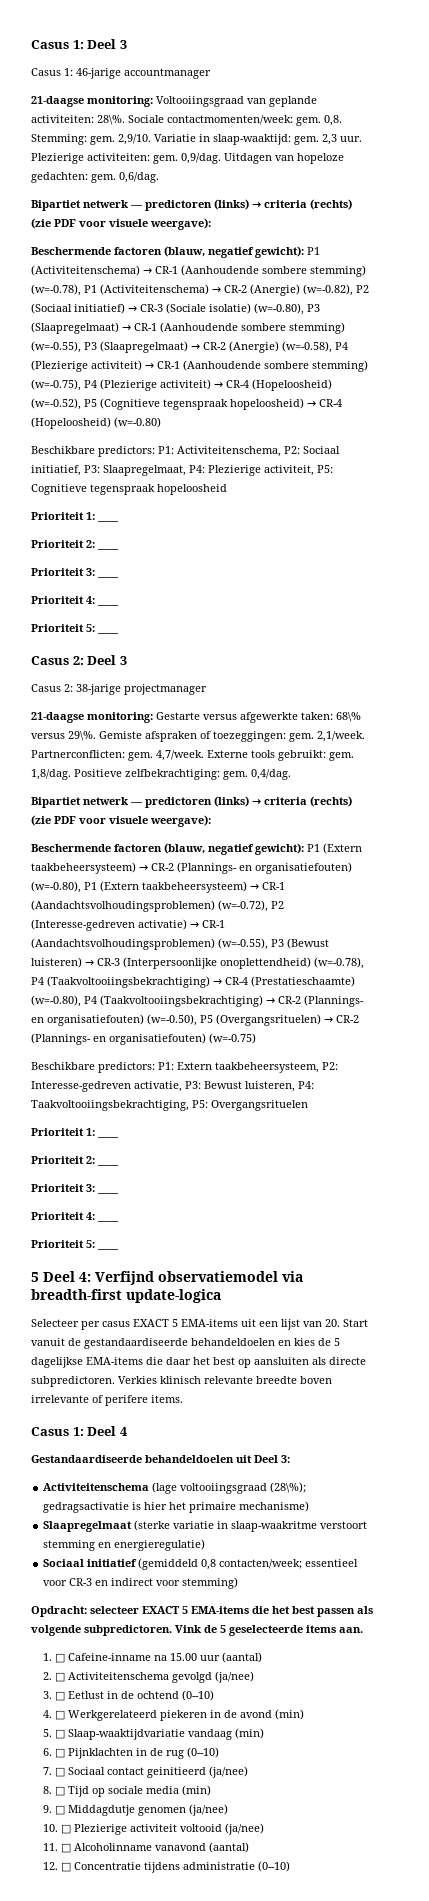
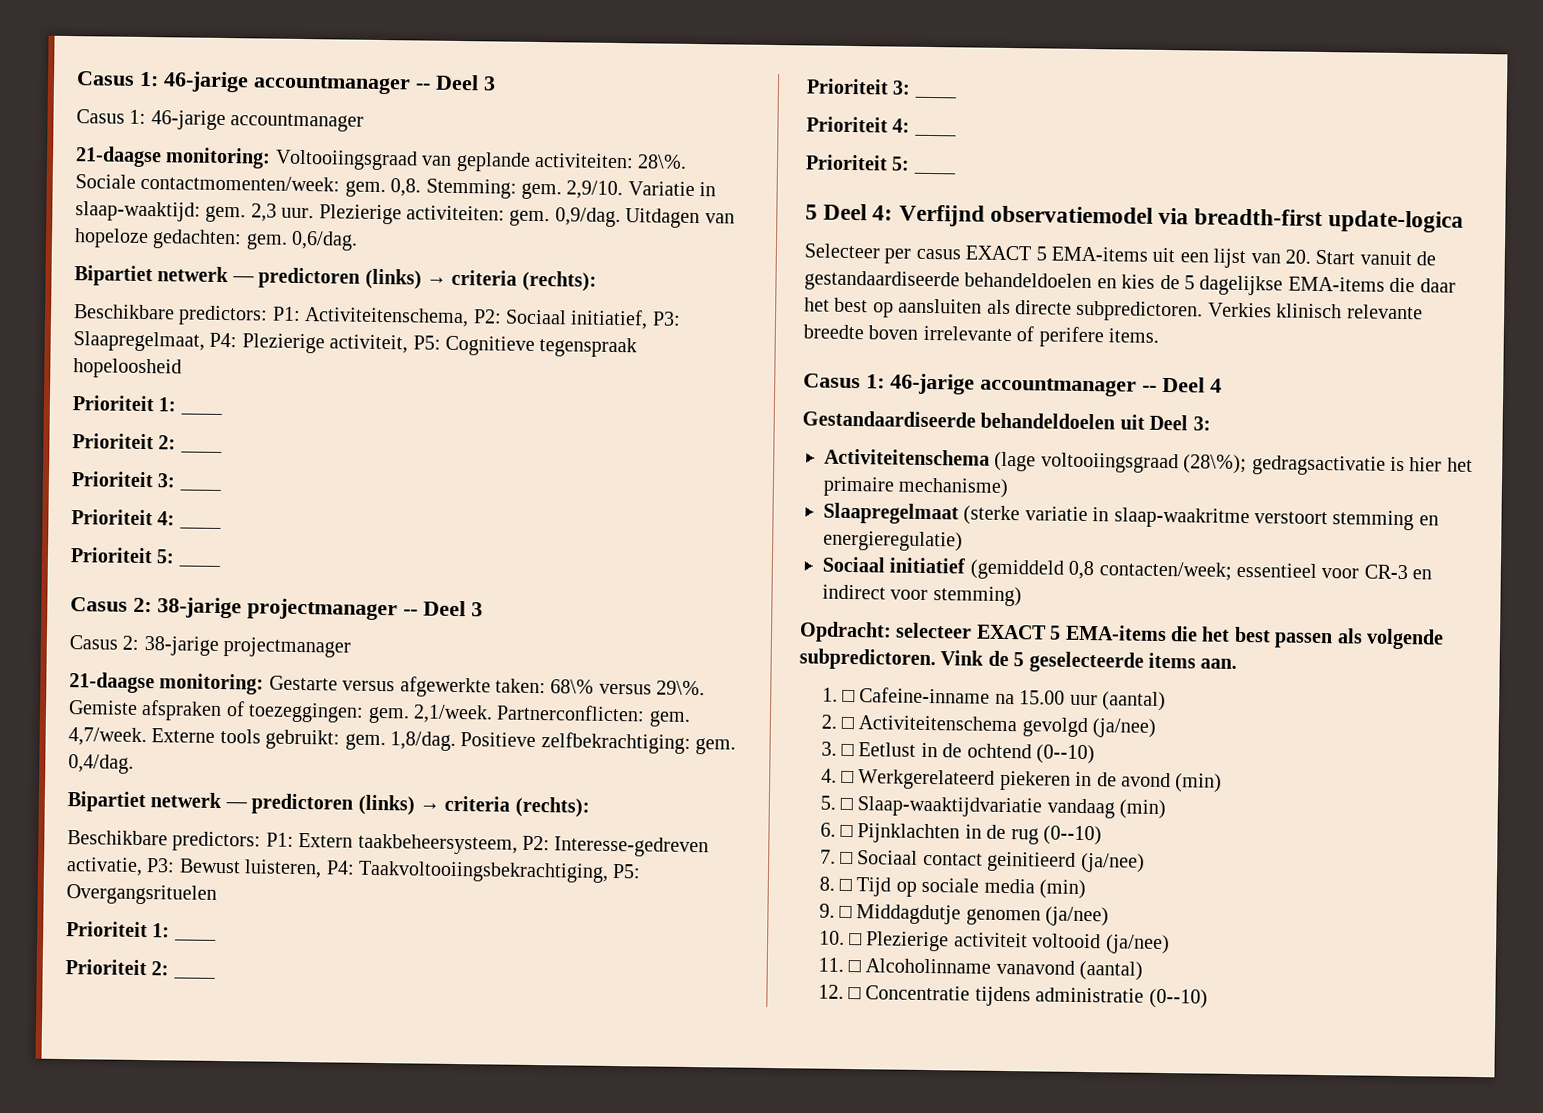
[31,40,84,49] Casus 1: -> [76,71,430,95] Casus 1: 46-jarige accountmanager --
[310,199,352,210] [31,218,211,230] [31,246,320,258] [31,265,366,277] [31,284,369,296] [31,303,320,315] [31,322,345,334] [31,341,348,353] [31,360,368,372] [31,379,332,391] [31,398,342,410] [31,417,161,429] (rechts) (zie PDF voor visuele weergave): // Beschermende factoren (blauw, negatief gewicht): P1 (Activiteitenschema) → CR-1 (Aanhoudende sombere stemming) (w=-0.78), P1 (Activiteitenschema) → CR-2 (Anergie) (w=-0.82), P2 (Sociaal initiatief) → CR-3 (Sociale isolatie) (w=-0.80), P3 (Slaapregelmaat) → CR-1 (Aanhoudende sombere stemming) (w=-0.55), P3 (Slaapregelmaat) → CR-2 (Anergie) (w=-0.58), P4 (Plezierige activiteit) → CR-1 (Aanhoudende sombere stemming) (w=-0.75), P4 (Plezierige activiteit) → CR-4 (Hopeloosheid) (w=-0.52), P5 (Cognitieve tegenspraak hopeloosheid) → CR-4 (Hopeloosheid) (w=-0.80) -> [521,270,597,292] (rechts):
(84, 660) none -> [157,597,418,621] 38-jarige projectmanager --
[310,796,352,807] [31,815,211,827] [31,843,362,855] [31,862,352,874] [31,881,285,893] [31,900,284,912] [31,919,225,931] [31,938,329,950] [31,957,364,969] [31,976,355,988] [31,995,364,1007] [31,1014,359,1026] [31,1033,256,1045] (rechts) (zie PDF voor visuele weergave): // Beschermende factoren (blauw, negatief gewicht): P1 (Extern taakbeheersysteem) → CR-2 (Plannings- en organisatiefouten) (w=-0.80), P1 (Extern taakbeheersysteem) → CR-1 (Aandachtsvolhoudingsproblemen) (w=-0.72), P2 (Interesse-gedreven activatie) → CR-1 (Aandachtsvolhoudingsproblemen) (w=-0.55), P3 (Bewust luisteren) → CR-3 (Interpersoonlijke onoplettendheid) (w=-0.78), P4 (Taakvoltooiingsbekrachtiging) → CR-4 (Prestatieschaamte) (w=-0.80), P4 (Taakvoltooiingsbekrachtiging) → CR-2 (Plannings- en organisatiefouten) (w=-0.50), P5 (Overgangsrituelen) → CR-2 (Plannings- en organisatiefouten) (w=-0.75) -> [514,796,590,818] (rechts):
(84, 1431) none -> [890,373,1157,397] 46-jarige accountmanager --

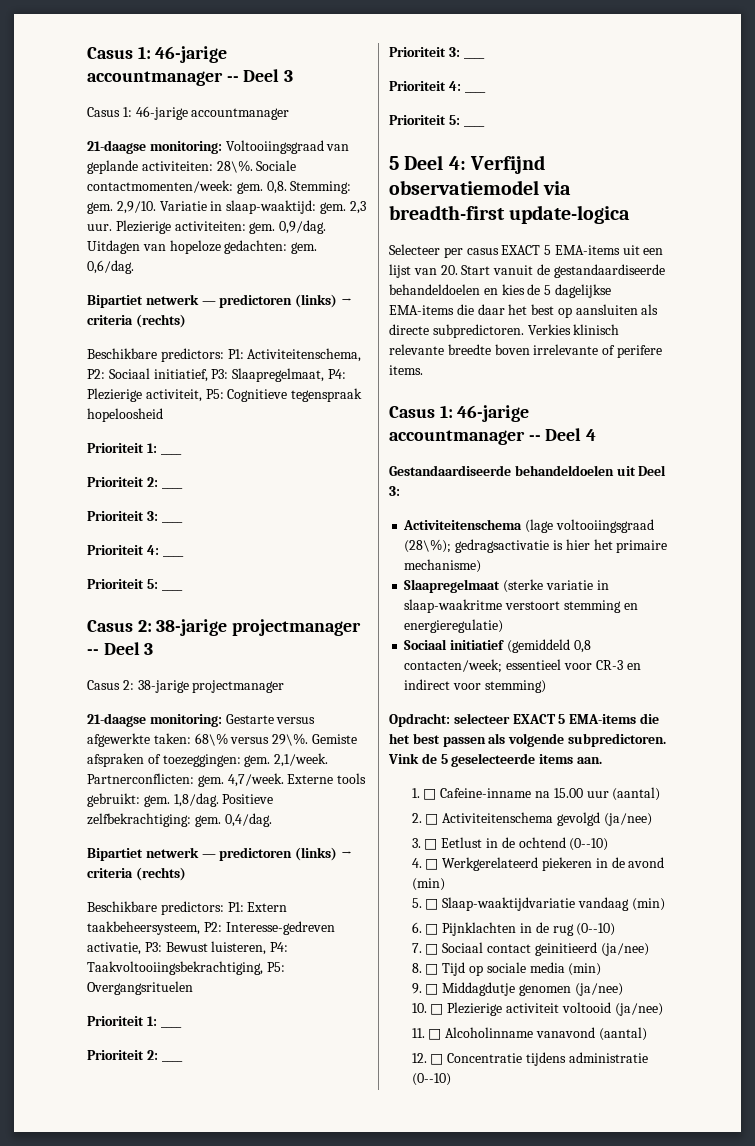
[521,270,597,292] (rechts): -> [135,314,186,328] (rechts)
[514,796,590,818] (rechts): -> [135,867,186,881] (rechts)

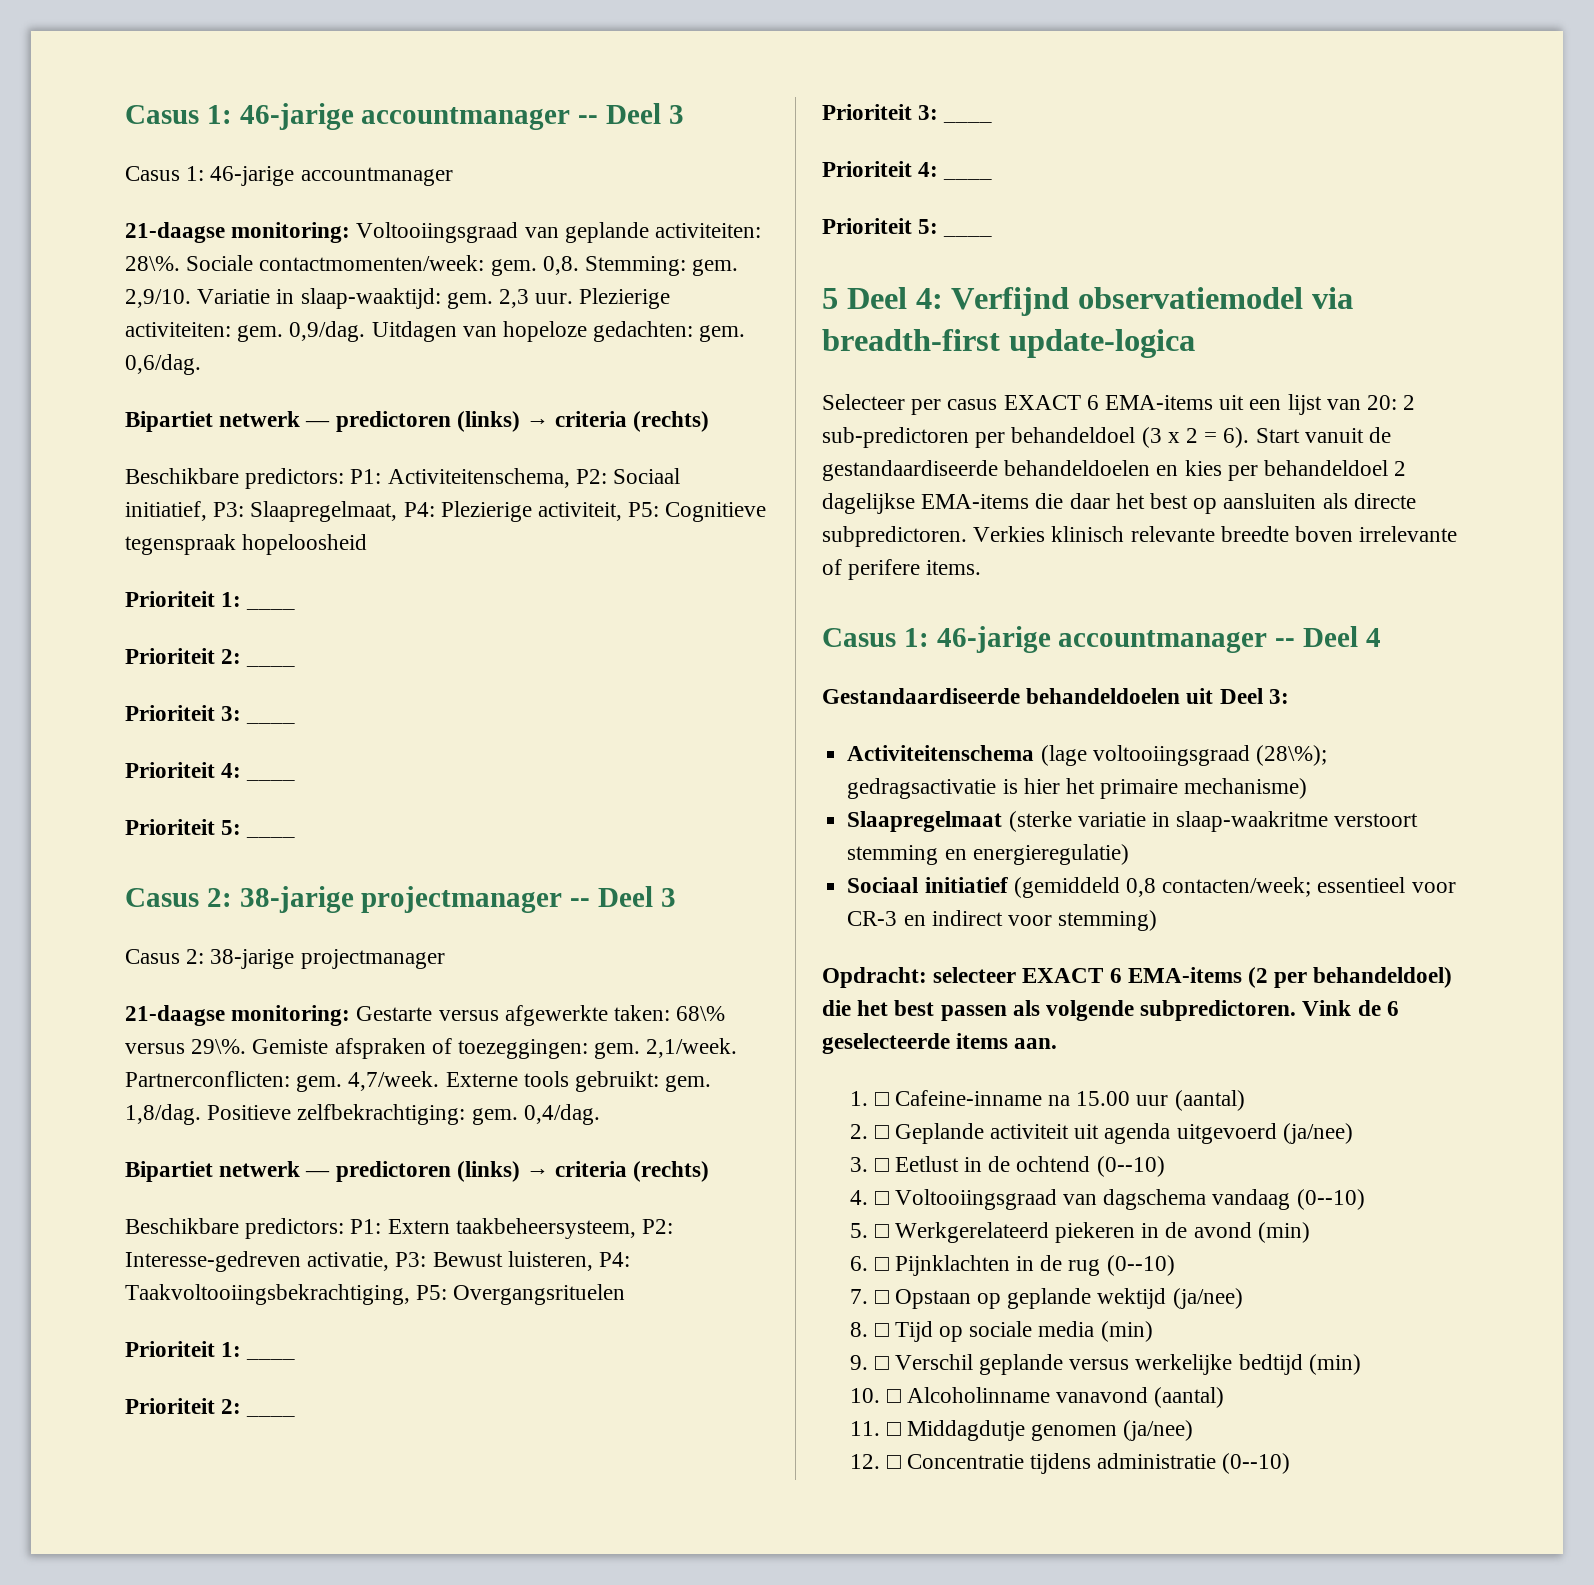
[544,245,552,255] 5 -> [1086,395,1099,410] 6
[440,265,458,275] 20. -> [1367,395,1416,410] [822,427,1250,448] 20: 2 sub-predictoren per behandeldoel (3 x 2 = 6).
[527,284,552,295] de 5 -> [1227,460,1407,481] per behandeldoel 2
[558,714,637,724] 5 EMA-items -> [1109,967,1453,988] 6 EMA-items (2 per behandeldoel)
[440,754,448,764] 5 -> [1386,1001,1399,1016] 6
[442,812,600,826] Activiteitenschema gevolgd -> [894,1123,1277,1144] Geplande activiteit uit agenda uitgevoerd
(439, 864) none -> [894,1189,1365,1210] [850,1223,889,1238] Voltooiingsgraad van dagschema vandaag (0--10) // 5. □
[411,897,665,911] // 5. □ Slaap-waaktijdvariatie vandaag (min) -> (1310, 1232) none
[442,942,597,956] Sociaal contact geinitieerd -> [894,1288,1167,1309] Opstaan op geplande wektijd
[442,982,623,996] [411,1002,663,1016] [411,1027,647,1041] Middagdutje genomen (ja/nee) // 10. □ Plezierige activiteit voltooid (ja/nee) // 11. □ Alcoholinname vanavond (aantal) -> [894,1354,1361,1375] [850,1387,1225,1408] [850,1420,1194,1441] Verschil geplande versus werkelijke bedtijd (min) // 10. □ Alcoholinname vanavond (aantal) // 11. □ Middagdutje genomen (ja/nee)

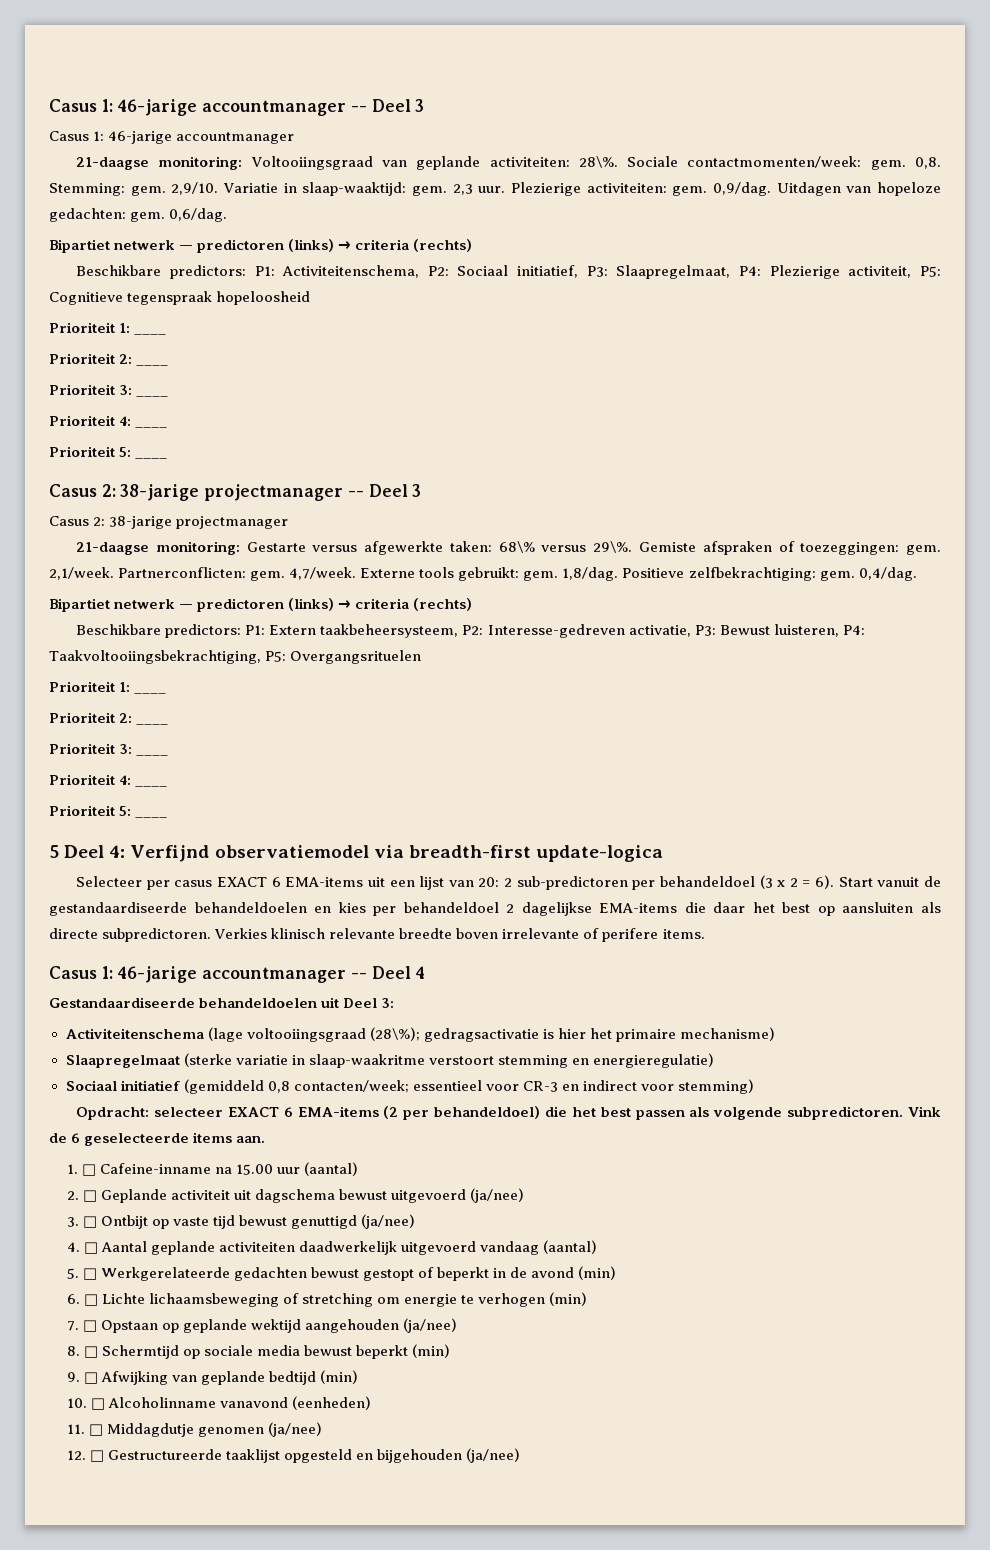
[1104,1123,1171,1144] agenda -> [254,1189,387,1203] dagschema bewust
[894,1156,1165,1177] [850,1189,1365,1210] [850,1222,1136,1243] Eetlust in de ochtend (0--10) // 4. □ Voltooiingsgraad van dagschema vandaag (0--10) // 5. □ Werkgerelateerd piekeren -> [100,1214,416,1229] [66,1240,598,1255] [66,1267,489,1281] Ontbijt op vaste tijd bewust genuttigd (ja/nee) // 4. □ Aantal geplande activiteiten daadwerkelijk uitgevoerd vandaag (aantal) // 5. □ Werkgerelateerde gedachten bewust gestopt of beperkt
[894,1255,1175,1276] Pijnklachten in de rug (0--10) -> [101,1292,588,1307] Lichte lichaamsbeweging of stretching om energie te verhogen (min)
(1167, 1298) none -> [304,1319,399,1333] aangehouden
[894,1321,933,1342] Tijd -> [101,1345,179,1359] Schermtijd
(1095, 1329) none -> [303,1345,408,1359] bewust beperkt
[894,1354,1233,1375] Verschil geplande versus werkelijke -> [100,1371,265,1385] Afwijking van geplande
[1154,1387,1225,1408] (aantal) -> [291,1396,371,1410] (eenheden)
[906,1453,1291,1474] Concentratie tijdens administratie (0--10) -> [107,1448,520,1463] Gestructureerde taaklijst opgesteld en bijgehouden (ja/nee)

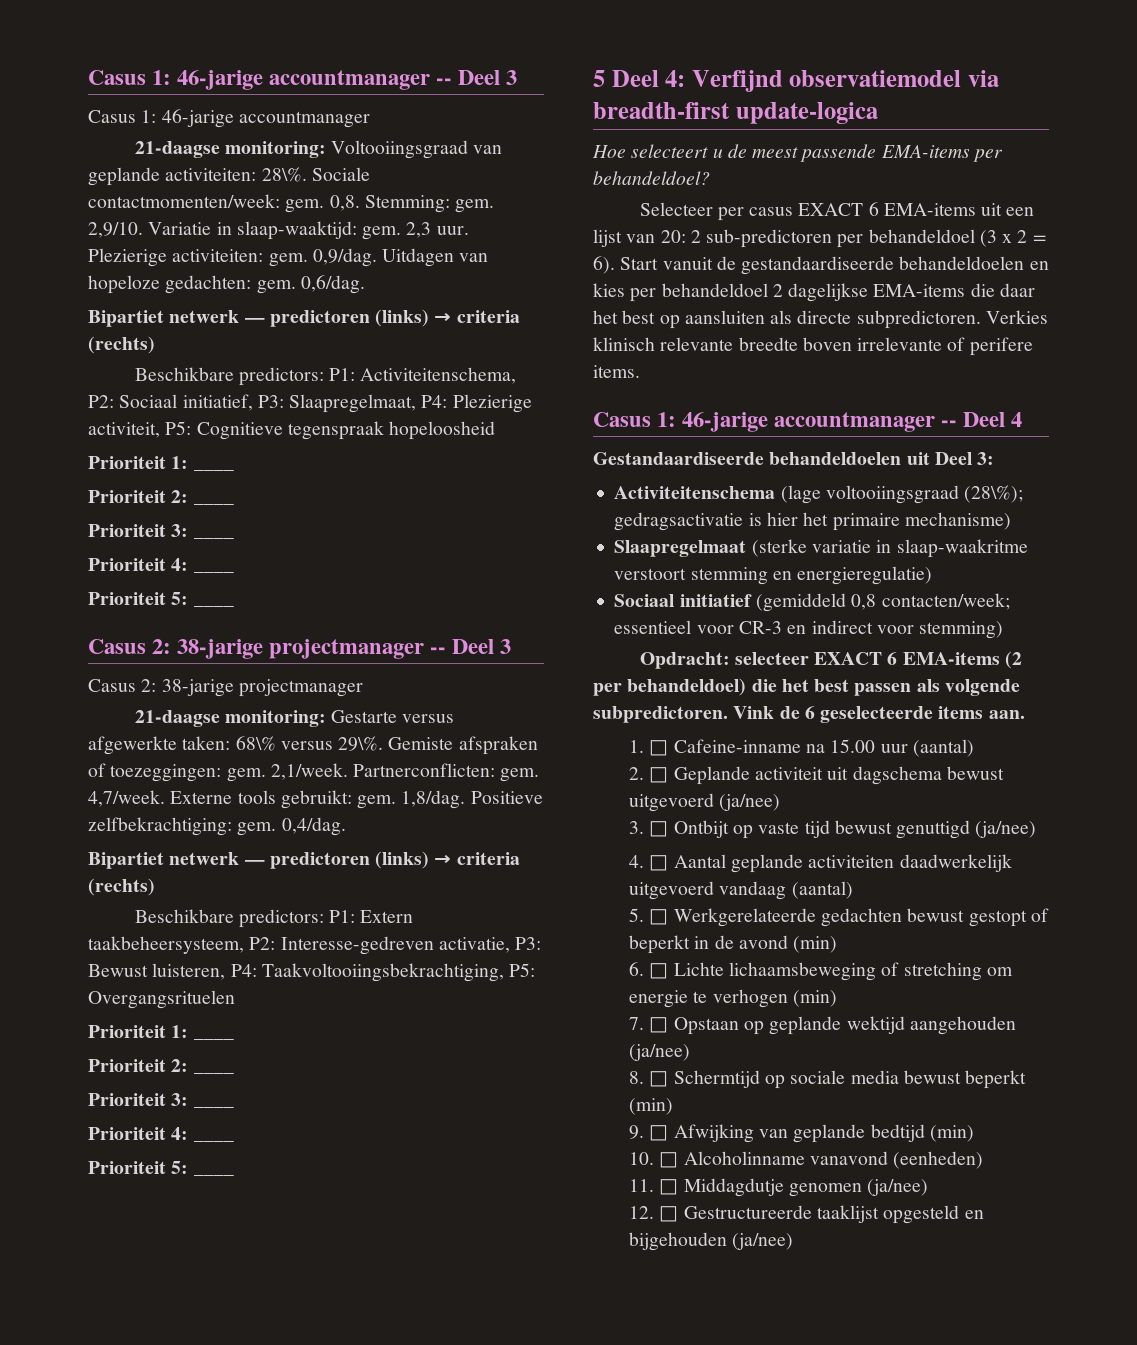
(663, 853) none -> [592,144,1003,162] [593,171,710,185] // Hoe selecteert u de meest passende EMA-items per behandeldoel?

